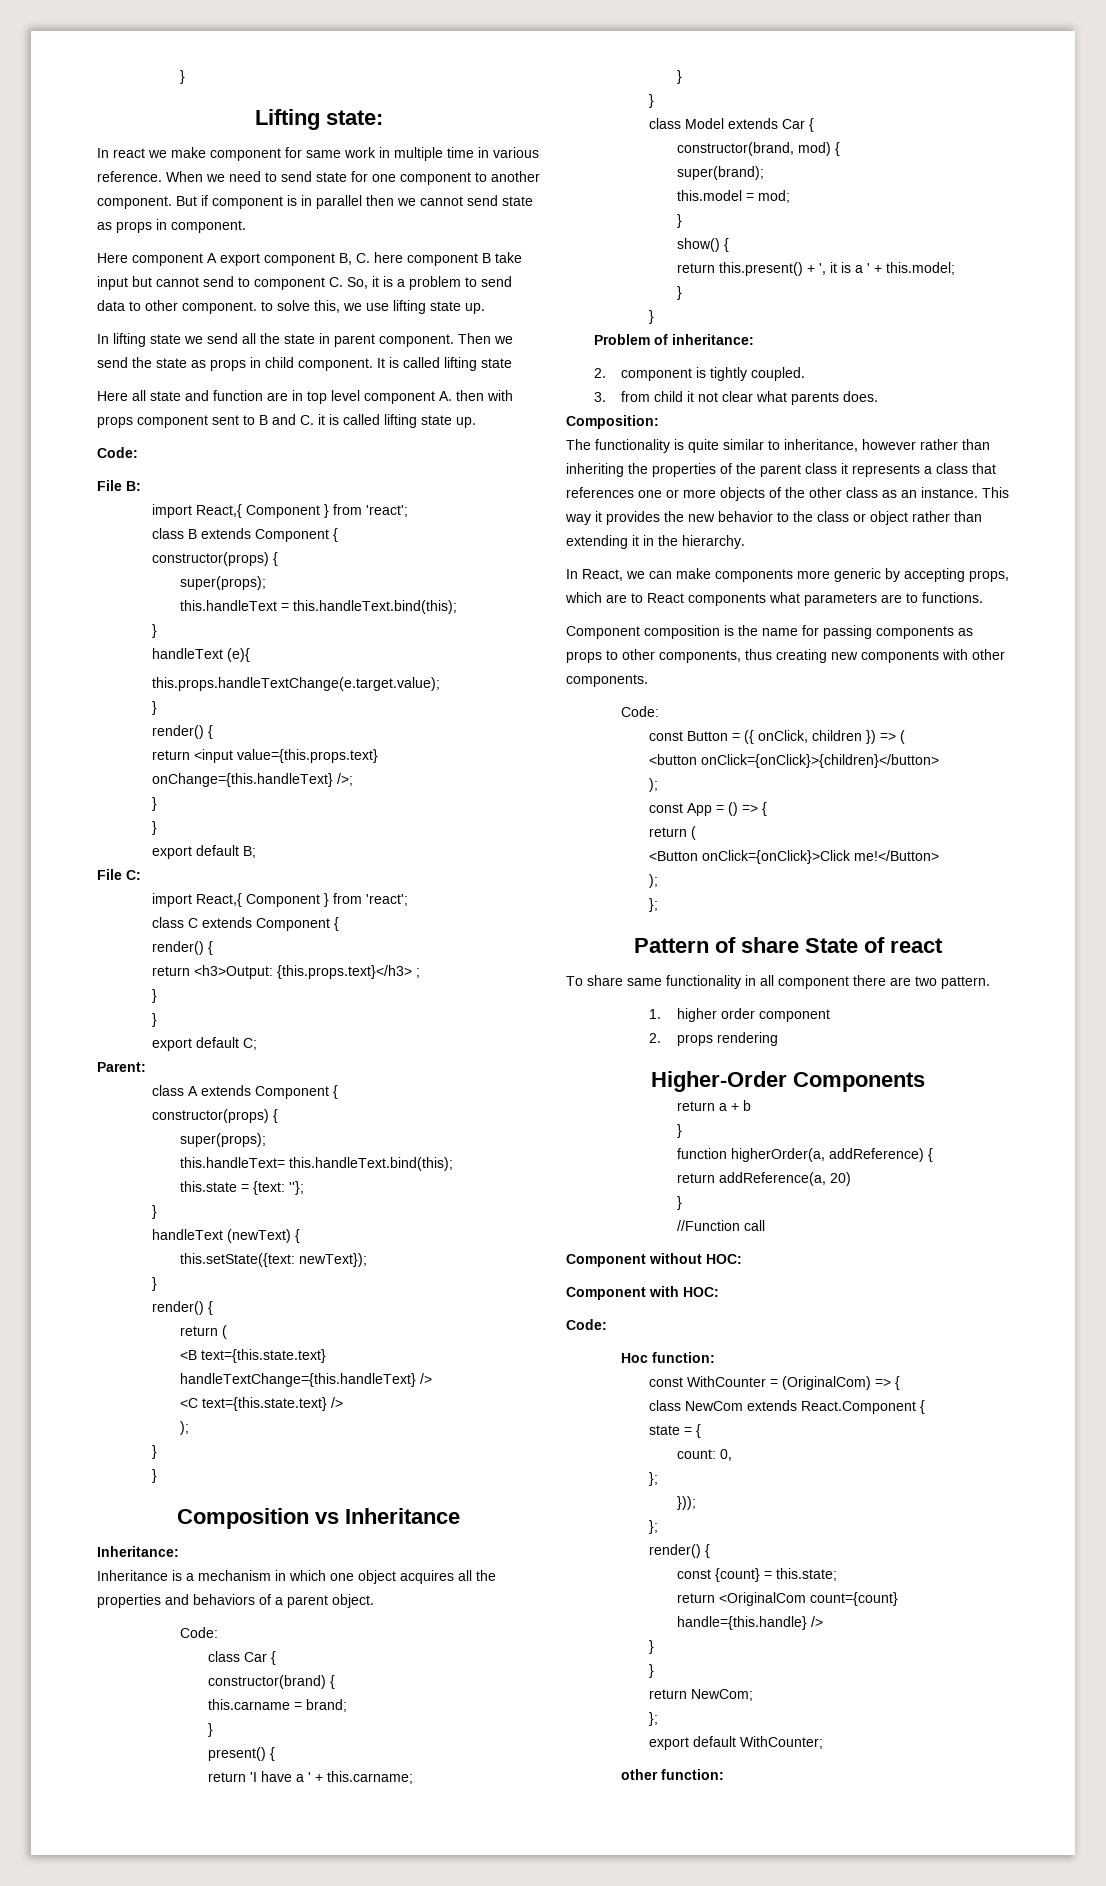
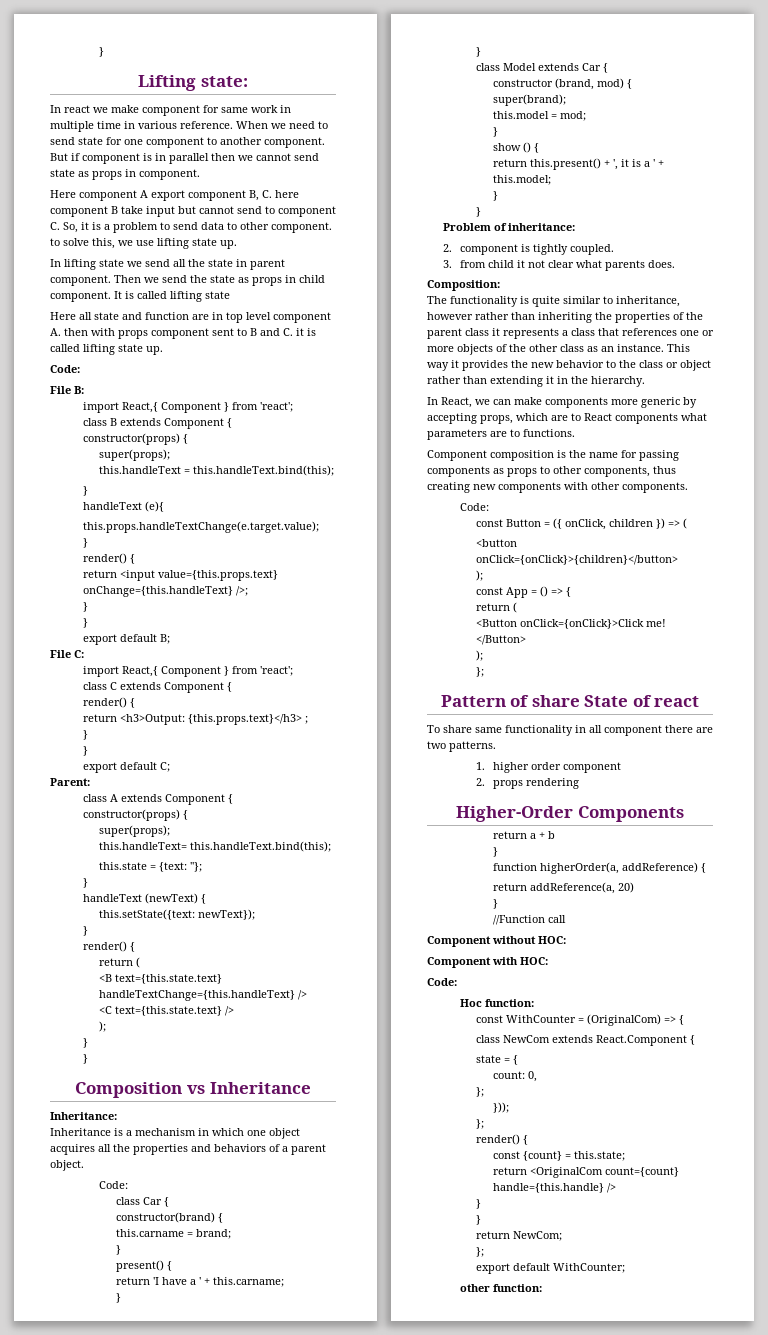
[676,142,794,156] constructor(brand, -> [492,78,594,90] constructor (brand,
[676,238,720,252] show() -> [492,142,531,153] show ()
[854,850,940,861] me!</Button> -> [646,619,667,627] [476,635,527,645] me! </Button>
[941,976,990,989] pattern. -> [449,741,496,752] patterns.

